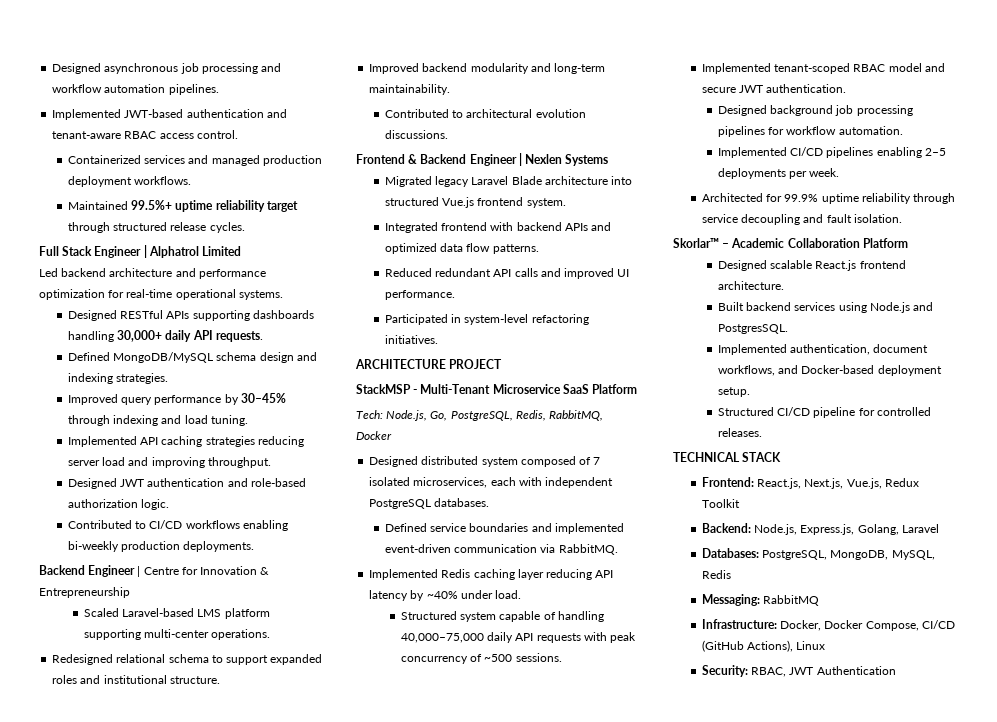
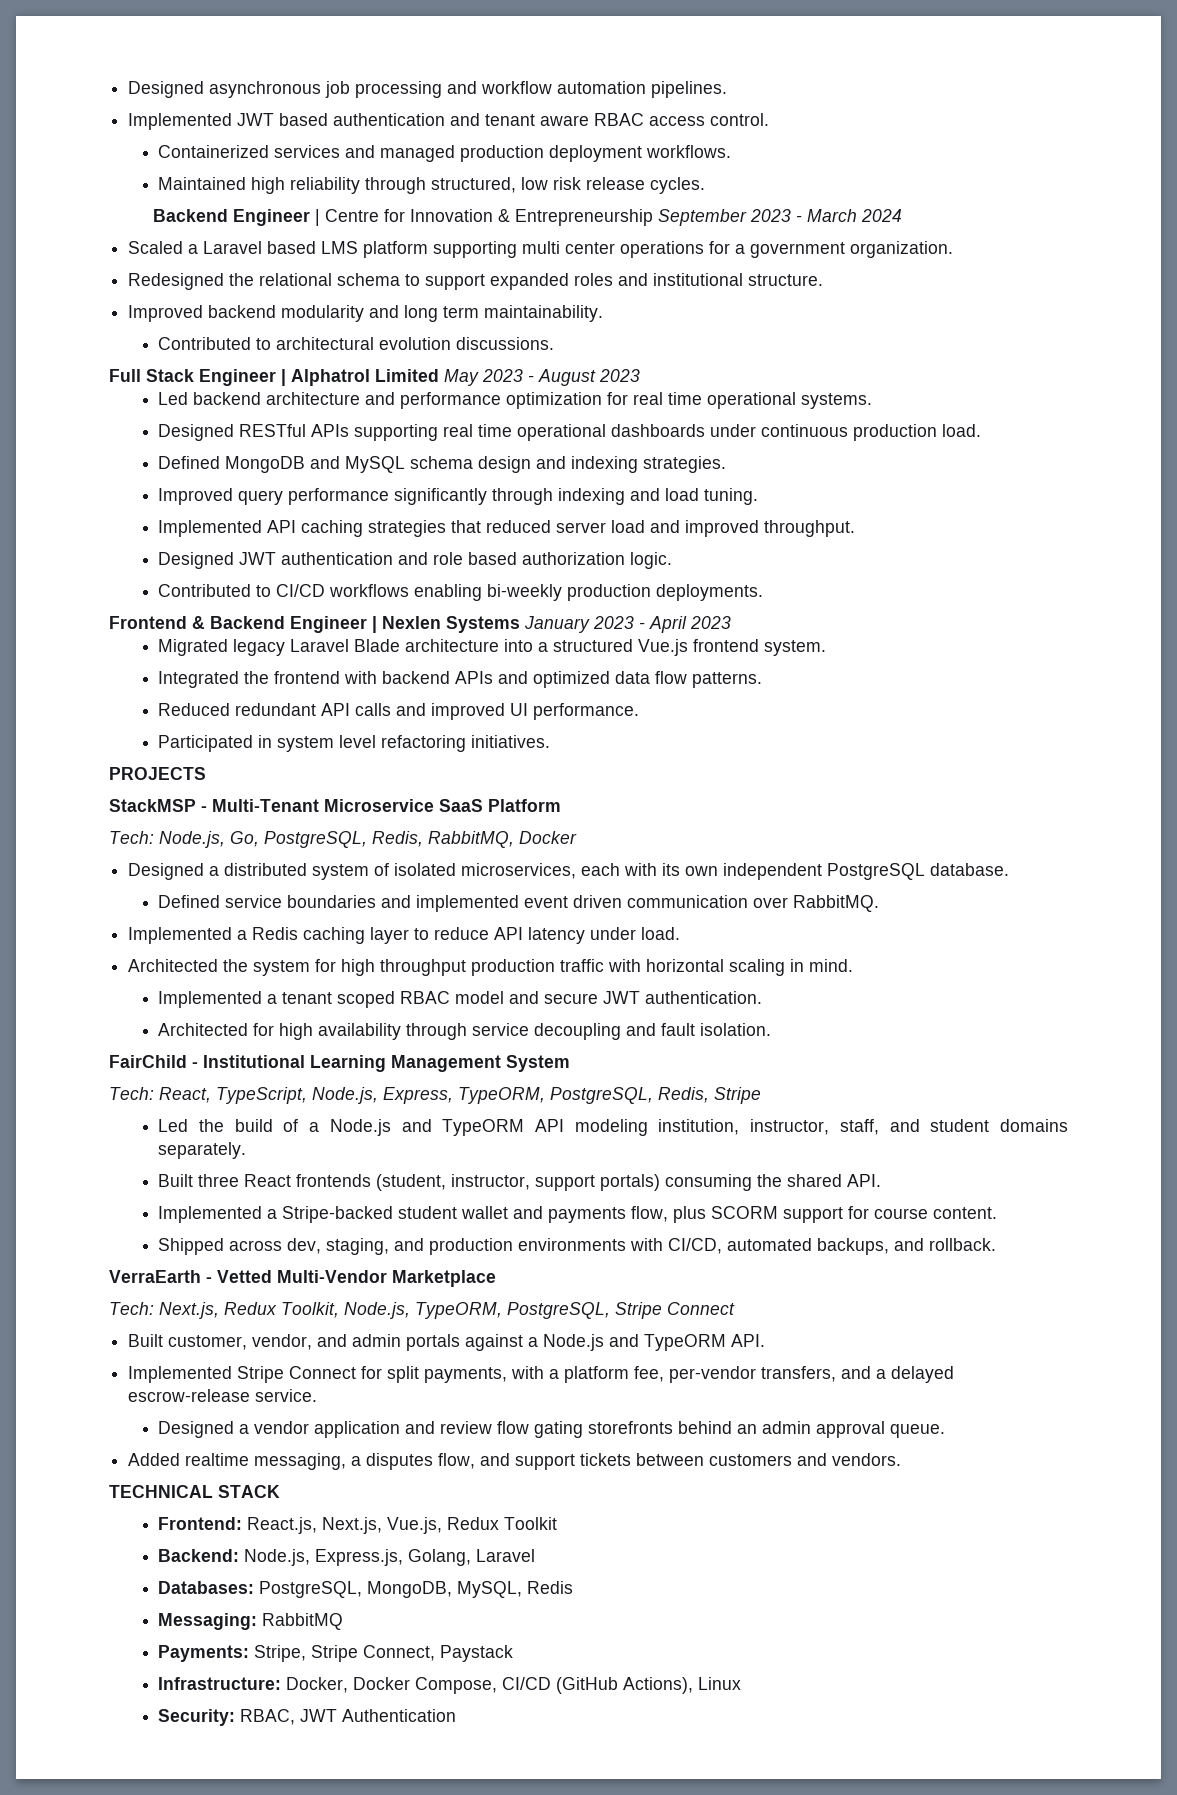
[124,109,287,118] [52,131,122,139] JWT-based authentication and tenant-aware -> [237,113,590,126] JWT based authentication and tenant aware
[131,200,298,212] [67,222,245,233] [39,245,242,258] [39,268,266,279] [39,289,283,300] [67,310,314,321] [67,330,263,342] [67,352,317,363] [67,373,169,384] [67,393,286,405] [67,415,248,426] [67,436,304,447] [67,457,271,468] [67,478,306,489] [67,499,170,510] [67,520,288,531] [67,541,255,552] 99.5%+ uptime reliability target through structured release cycles. // Full Stack Engineer | Alphatrol Limited // Led backend architecture and performance optimization for real-time operational systems. // Designed RESTful APIs supporting dashboards handling 30,000+ daily API requests. // Defined MongoDB/MySQL schema design and indexing strategies. // Improved query performance by 30–45% through indexing and load tuning. // Implemented API caching strategies reducing server load and improving throughput. // Designed JWT authentication and role-based authorization logic. // Contributed to CI/CD workflows enabling bi-weekly production deployments. -> [251,177,706,194] high reliability through structured, low risk release cycles.
[83,608,270,619] [83,629,271,640] // Scaled Laravel-based LMS platform supporting multi-center operations. -> [658,209,903,226] [128,241,954,258] September 2023 - March 2024 // Scaled a Laravel based LMS platform supporting multi center operations for a government organization.
(114, 659) none -> [229,273,255,286] the
[554,63,606,74] long-term -> [404,305,480,322] long term
(448, 134) none -> [109,369,640,386] [158,392,873,409] [158,424,982,441] [158,456,727,473] [158,488,759,505] [158,520,856,537] [158,552,673,569] [158,584,764,601] // Full Stack Engineer | Alphatrol Limited May 2023 - August 2023 // Led backend architecture and performance optimization for real time operational systems. // Designed RESTful APIs supporting real time operational dashboards under continuous production load. // Defined MongoDB and MySQL schema design and indexing strategies. // Improved query performance significantly through indexing and load tuning. // Implemented API caching strategies that reduced server load and improved throughput. // Designed JWT authentication and role based authorization logic. // Contributed to CI/CD workflows enabling bi-weekly production deployments.
(609, 160) none -> [524,616,731,633] January 2023 - April 2023
(633, 180) none -> [538,642,549,652] a
(438, 227) none -> [244,671,270,684] the
[464,314,529,325] system-level -> [277,735,377,752] system level
[355,359,503,369] ARCHITECTURE PROJECT -> [109,767,206,780] PROJECTS
(419, 461) none -> [209,866,220,876] a
[520,456,601,467] composed of 7 -> [374,863,390,876] of
(542, 481) none -> [662,863,719,876] its own
[434,498,490,507] databases. -> [930,863,1010,876] database.
[384,544,556,553] event-driven communication via -> [524,895,789,908] event driven communication over
(439, 574) none -> [237,930,248,940] a
[546,569,614,580] [369,590,522,601] [400,611,604,622] [400,632,636,643] [400,653,562,664] [701,63,851,74] reducing API latency by ~40% under load. // Structured system capable of handling 40,000–75,000 daily API requests with peak concurrency of ~500 sessions. // Implemented tenant-scoped -> [414,927,681,944] [128,959,854,976] [158,991,396,1008] to reduce API latency under load. // Architected the system for high throughput production traffic with horizontal scaling in mind. // Implemented a tenant scoped
[717,105,913,116] [717,126,903,137] [717,147,946,158] [717,168,840,179] // Designed background job processing pipelines for workflow automation. // Implemented CI/CD pipelines enabling 2–5 deployments per week. -> (763, 997) none
[784,193,911,204] 99.9% uptime reliability -> [279,1023,402,1040] high availability
[673,238,908,248] [717,260,906,271] [717,281,784,290] [717,302,933,313] [717,324,788,334] [717,344,929,355] [717,365,942,376] [717,387,750,397] [717,407,931,418] [717,428,762,437] Skorlar™ – Academic Collaboration Platform // Designed scalable React.js frontend architecture. // Built backend services using Node.js and PostgresSQL. // Implemented authentication, document workflows, and Docker-based deployment setup. // Structured CI/CD pipeline for controlled releases. -> [109,1055,570,1072] [109,1087,761,1104] [158,1119,1068,1136] [158,1142,247,1159] [158,1174,882,1191] [158,1206,998,1223] [158,1238,997,1255] [109,1270,496,1287] [109,1302,735,1319] [128,1334,766,1351] [128,1366,955,1383] [128,1389,318,1402] [158,1421,946,1438] [128,1453,902,1470] FairChild - Institutional Learning Management System // Tech: React, TypeScript, Node.js, Express, TypeORM, PostgreSQL, Redis, Stripe // Led the build of a Node.js and TypeORM API modeling institution, instructor, staff, and student domains separately. // Built three React frontends (student, instructor, support portals) consuming the shared API. // Implemented a Stripe-backed student wallet and payments flow, plus SCORM support for course content. // Shipped across dev, staging, and production environments with CI/CD, automated backups, and rollback. // VerraEarth - Vetted Multi-Vendor Marketplace // Tech: Next.js, Redux Toolkit, Node.js, TypeORM, PostgreSQL, Stripe Connect // Built customer, vendor, and admin portals against a Node.js and TypeORM API. // Implemented Stripe Connect for split payments, with a platform fee, per-vendor transfers, and a delayed escrow-release service. // Designed a vendor application and review flow gating storefronts behind an admin approval queue. // Added realtime messaging, a disputes flow, and support tickets between customers and vendors.
(820, 600) none -> [158,1645,514,1662] // Payments: Stripe, Stripe Connect, Paystack

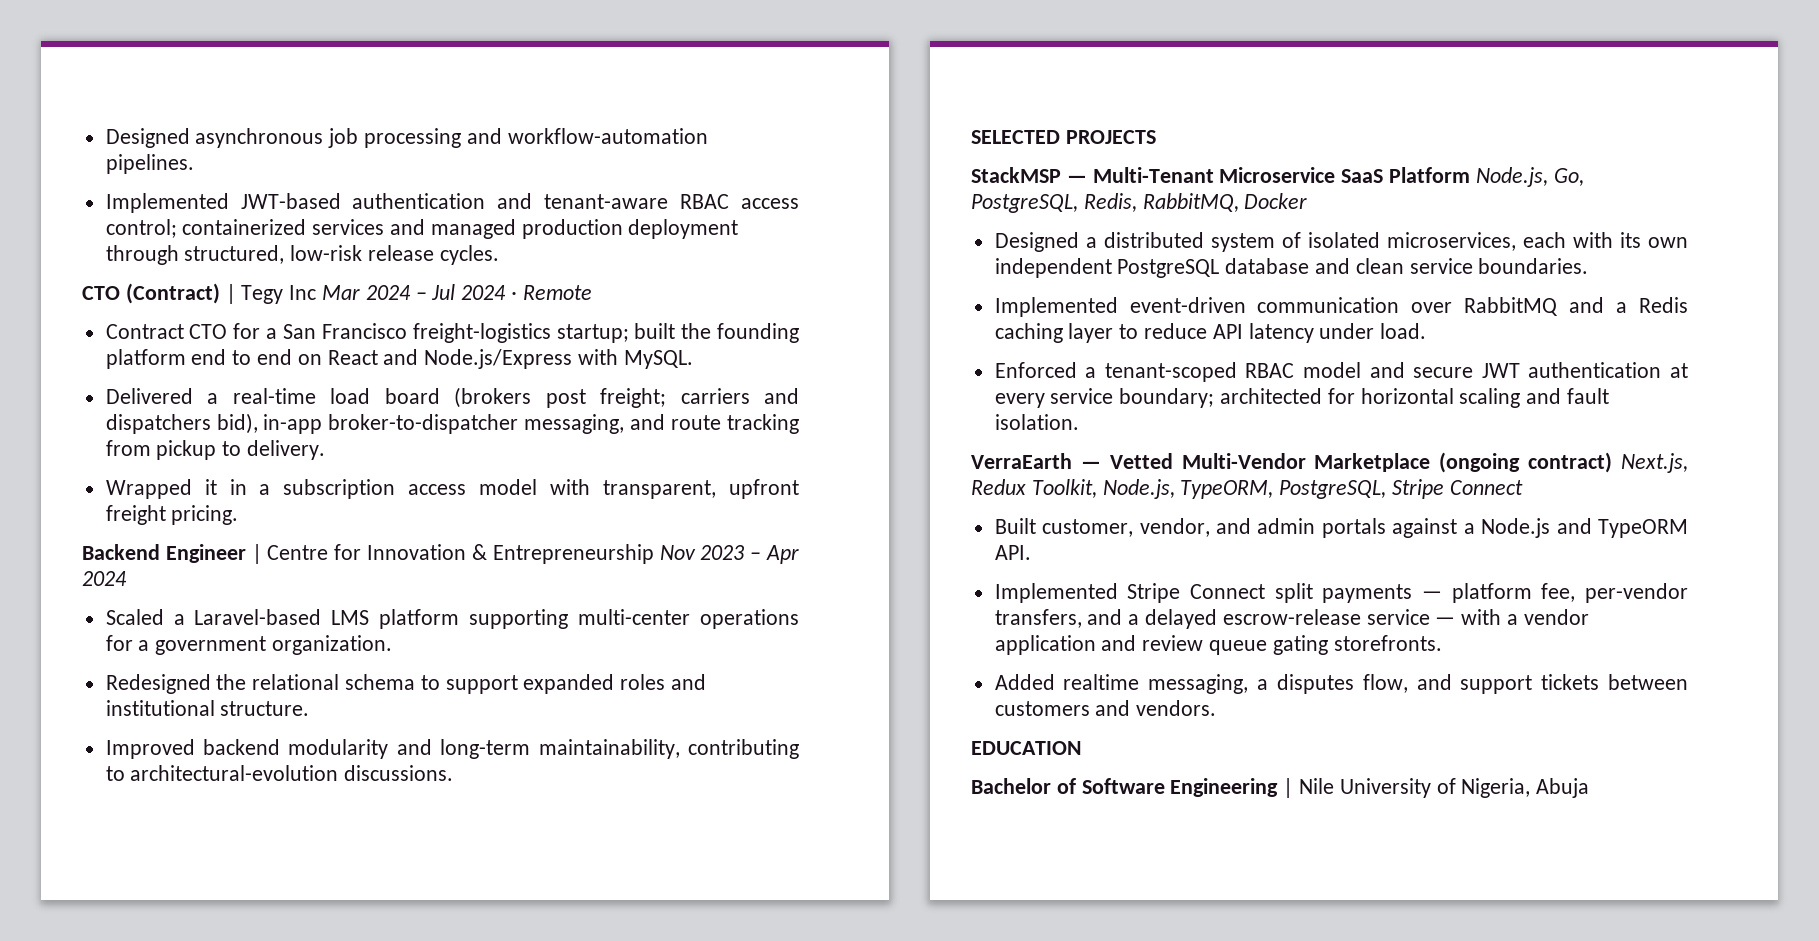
[481,81,647,94] workflow automation -> [507,128,708,144] workflow-automation
[237,113,770,126] [158,145,270,158] JWT based authentication and tenant aware RBAC access control. // Containerized -> [240,193,799,209] [105,219,307,238] JWT-based authentication and tenant-aware RBAC access control; containerized
[646,145,732,158] [158,177,706,194] workflows. // Maintained high reliability through structured, low risk release cycles. -> [105,245,499,265] [82,283,592,304] [105,323,800,343] [105,349,693,369] [105,387,800,408] [105,413,799,434] [105,440,326,460] [105,479,800,499] [105,505,239,525] through structured, low-risk release cycles. // CTO (Contract) | Tegy Inc Mar 2024 – Jul 2024 · Remote // Contract CTO for a San Francisco freight-logistics startup; built the founding platform end to end on React and Node.js/Express with MySQL. // Delivered a real-time load board (brokers post freight; carriers and dispatchers bid), in-app broker-to-dispatcher messaging, and route tracking from pickup to delivery. // Wrapped it in a subscription access model with transparent, upfront freight pricing.
[658,209,858,226] September 2023 - March -> [659,545,800,564] Nov 2023 – Apr
[203,241,317,254] Laravel based -> [194,609,322,625] Laravel-based
[522,241,616,254] multi center -> [578,609,691,625] multi-center
[404,305,604,322] [158,337,555,350] [109,369,640,386] [158,392,873,409] [158,424,982,441] [158,456,727,473] [158,488,759,505] [158,520,856,537] [158,552,673,569] [158,584,764,601] [109,616,731,633] [158,639,827,656] [158,671,763,688] [158,703,640,720] [158,735,551,752] long term maintainability. // Contributed to architectural evolution discussions. // Full Stack Engineer | Alphatrol Limited May 2023 - August 2023 // Led backend architecture and performance optimization for real time operational systems. // Designed RESTful APIs supporting real time operational dashboards under continuous production load. // Defined MongoDB and MySQL schema design and indexing strategies. // Improved query performance significantly through indexing and load tuning. // Implemented API caching strategies that reduced server load and improved throughput. // Designed JWT authentication and role based authorization logic. // Contributed to CI/CD workflows enabling bi-weekly production deployments. // Frontend & Backend Engineer | Nexlen Systems January 2023 - April 2023 // Migrated legacy Laravel Blade architecture into a structured Vue.js frontend system. // Integrated the frontend with backend APIs and optimized data flow patterns. // Reduced redundant API calls and improved UI performance. // Participated in system level refactoring initiatives. // -> [440,739,799,759] [105,765,454,781] [971,130,1060,144] long-term maintainability, contributing to architectural-evolution discussions. // SELECTED
[201,806,207,812] - -> [1066,175,1087,183] —
[109,831,154,844] // Tech: -> (1471, 175) none
[930,863,1010,876] [158,895,880,912] [128,927,233,944] database. // Defined service boundaries and implemented event driven communication over RabbitMQ. // Implemented -> [1225,258,1589,274] [994,297,1605,317] database and clean service boundaries. // Implemented event-driven communication over RabbitMQ and
[128,959,854,976] [158,991,396,1008] Architected the system for high throughput production traffic with horizontal scaling in mind. // Implemented a tenant scoped -> [994,362,1237,382] Enforced a tenant-scoped
[645,991,763,1004] [158,1023,772,1040] [109,1055,570,1072] [109,1087,761,1104] [158,1119,1068,1136] [158,1142,247,1159] [158,1174,882,1191] [158,1206,998,1223] [158,1238,997,1255] authentication. // Architected for high availability through service decoupling and fault isolation. // FairChild - Institutional Learning Management System // Tech: React, TypeScript, Node.js, Express, TypeORM, PostgreSQL, Redis, Stripe // Led the build of a Node.js and TypeORM API modeling institution, instructor, staff, and student domains separately. // Built three React frontends (student, instructor, support portals) consuming the shared API. // Implemented a Stripe-backed student wallet and payments flow, plus SCORM support for course content. // Shipped across dev, staging, and production environments with CI/CD, automated backups, and rollback. -> [1528,362,1688,378] [994,388,1610,408] [994,414,1079,430] authentication at every service boundary; architected for horizontal scaling and fault isolation.
[206,1277,212,1283] - -> [1080,461,1101,469] —
[109,1302,154,1315] // Tech: -> [1439,452,1613,473] (ongoing contract)
[361,1366,560,1383] for split payments, with a -> [1274,583,1442,603] split payments —
[255,1389,318,1402] [158,1421,235,1438] service. // Designed -> [1366,609,1502,625] service — with
[497,1421,946,1438] flow gating storefronts behind an admin approval queue. -> [1209,635,1442,655] queue gating storefronts.
[109,1485,280,1498] [158,1517,558,1534] [158,1549,536,1566] [158,1581,574,1598] [158,1613,344,1630] [158,1645,514,1662] [158,1677,742,1694] [158,1709,457,1726] TECHNICAL STACK // Frontend: React.js, Next.js, Vue.js, Redux Toolkit // Backend: Node.js, Express.js, Golang, Laravel // Databases: PostgreSQL, MongoDB, MySQL, Redis // Messaging: RabbitMQ // Payments: Stripe, Stripe Connect, Paystack // Infrastructure: Docker, Docker Compose, CI/CD (GitHub Actions), Linux // Security: RBAC, JWT Authentication -> [971,741,1081,755] [971,778,1590,798] EDUCATION // Bachelor of Software Engineering | Nile University of Nigeria, Abuja

